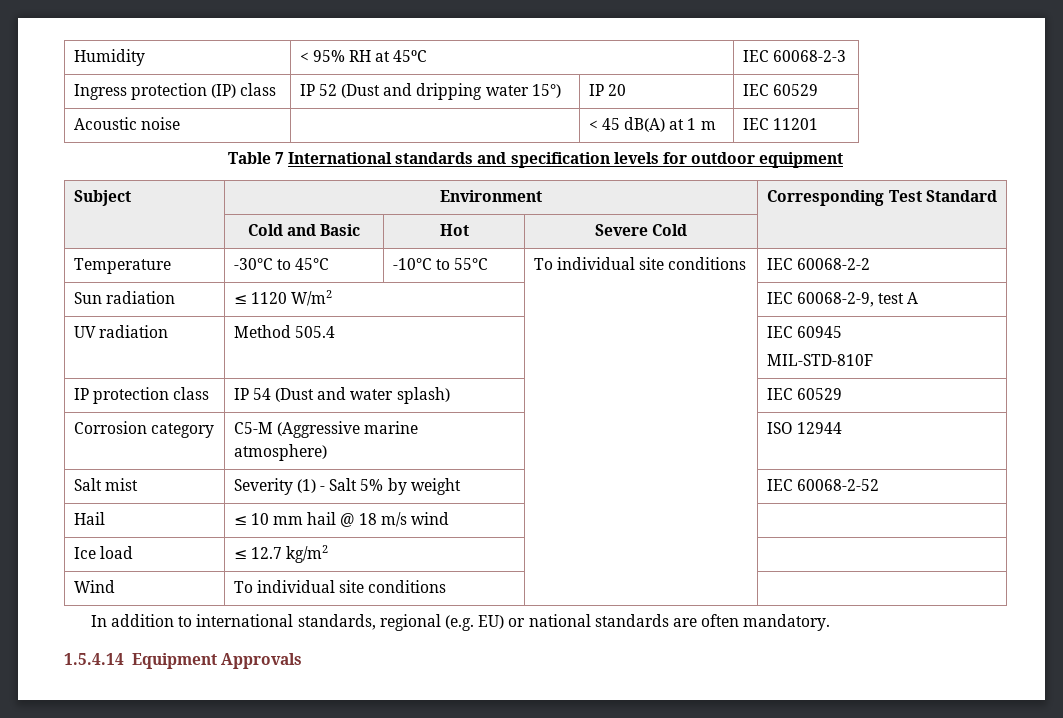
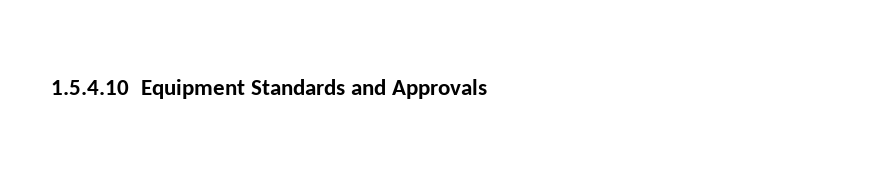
[73,49,145,66] [299,50,428,62] [742,50,846,62] [73,83,277,100] [299,83,561,100] [588,84,626,96] [742,84,818,96] [73,117,180,130] [588,117,716,132] [742,118,818,130] [227,152,844,168] [73,190,131,206] [440,190,542,202] [767,190,997,206] [247,224,361,236] [439,224,469,236] [594,224,688,236] [73,258,171,274] [233,258,330,270] [392,258,489,270] [533,257,747,270] [766,258,870,270] [73,291,175,304] [233,290,333,306] [766,292,919,307] [73,325,168,338] [233,325,335,338] [766,326,842,338] [766,354,873,366] [73,387,210,404] [233,387,450,404] [766,388,842,400] [73,421,214,438] [233,421,419,438] [233,444,327,461] [766,422,842,434] [73,478,138,491] [233,478,461,495] [766,479,879,491] [73,512,105,525] [233,512,450,527] [73,546,133,559] [233,545,329,563] [73,580,115,593] [233,580,447,593] [90,614,831,631] [64,653,217,669] Humidity | < 95% RH at 45ºC | IEC 60068-2-3 // Ingress protection (IP) class | IP 52 (Dust and dripping water 15°) | IP 20 | IEC 60529 // Acoustic noise | | < 45 dB(A) at 1 m | IEC 11201 // Table 7 International standards and specification levels for outdoor equipment // Subject | Environment | Corresponding Test Standard // | Cold and Basic | Hot | Severe Cold | // Temperature | -30°C to 45°C | -10°C to 55°C | To individual site conditions | IEC 60068-2-2 // Sun radiation | ≤ 1120 W/m2 | | IEC 60068-2-9, test A // UV radiation | Method 505.4 | | IEC 60945 // MIL-STD-810F // IP protection class | IP 54 (Dust and water splash) | | IEC 60529 // Corrosion category | C5-M (Aggressive marine atmosphere) | | ISO 12944 // Salt mist | Severity (1) - Salt 5% by weight | | IEC 60068-2-52 // Hail | ≤ 10 mm hail @ 18 m/s wind | | // Ice load | ≤ 12.7 kg/m2 | | // Wind | To individual site conditions | | // In addition to international standards, regional (e.g. EU) or national standards are often mandatory. // 1.5.4.14 Equipment -> [51,79,386,99] 1.5.4.10 Equipment Standards and

